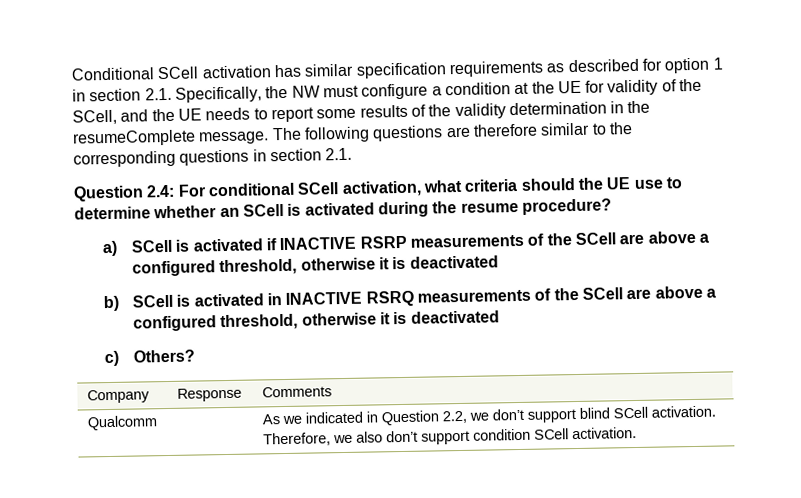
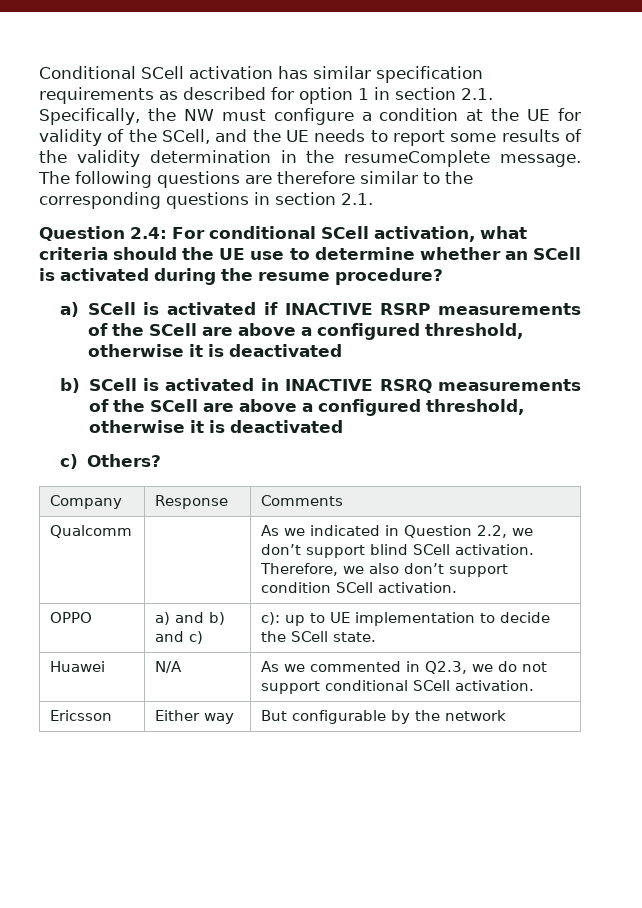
(638, 433) none -> [50,612,93,623] [155,612,226,625] [155,631,204,644] [261,612,551,626] [261,631,377,642] [50,661,106,672] [155,661,183,673] [261,661,548,674] [261,680,535,694] [50,710,113,721] [155,710,235,724] [261,710,507,724] // OPPO | a) and b) and c) | c): up to UE implementation to decide the SCell state. // Huawei | N/A | As we commented in Q2.3, we do not support conditional SCell activation. // Ericsson | Either way | But configurable by the network

